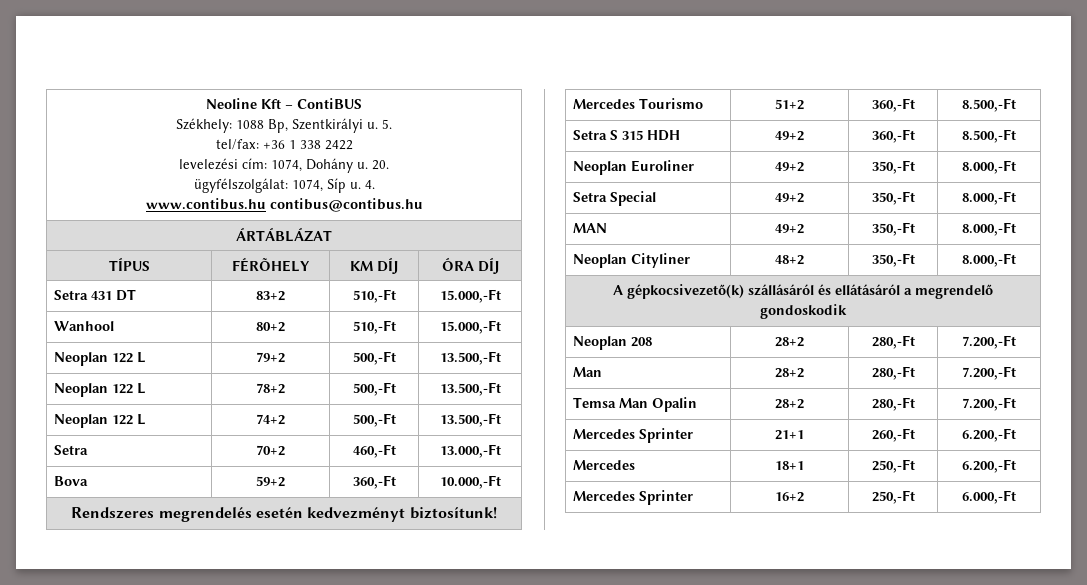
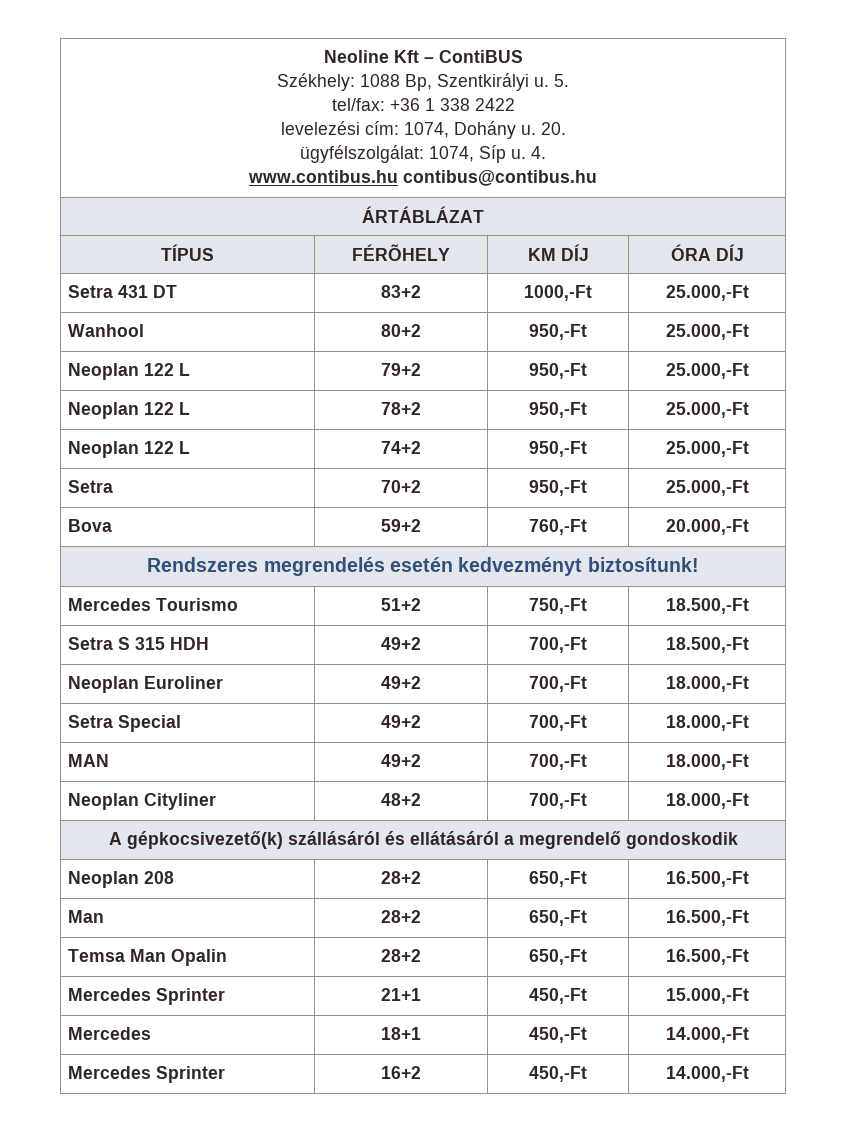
[352,289,396,303] [439,289,501,303] 510,-Ft | 15.000,-Ft -> [524,285,592,301] [665,285,749,301] 1000,-Ft | 25.000,-Ft
[352,320,396,334] [439,320,501,334] 510,-Ft | 15.000,-Ft -> [529,324,587,340] [665,324,749,340] 950,-Ft | 25.000,-Ft
[352,351,396,365] [439,351,501,365] 500,-Ft | 13.500,-Ft -> [529,363,587,379] [665,363,749,379] 950,-Ft | 25.000,-Ft
[352,382,396,396] [439,382,501,396] 500,-Ft | 13.500,-Ft -> [529,402,587,418] [665,402,749,418] 950,-Ft | 25.000,-Ft
[352,413,396,427] [439,413,501,427] 500,-Ft | 13.500,-Ft -> [529,441,587,457] [665,441,749,457] 950,-Ft | 25.000,-Ft
[352,444,396,458] [439,444,501,458] 460,-Ft | 13.000,-Ft -> [529,480,587,496] [665,480,749,496] 950,-Ft | 25.000,-Ft
[352,475,396,489] [439,475,501,489] 360,-Ft | 10.000,-Ft -> [529,519,587,535] [665,519,749,535] 760,-Ft | 20.000,-Ft
[871,98,915,112] [962,98,1016,112] 360,-Ft | 8.500,-Ft -> [529,598,587,614] [665,598,749,614] 750,-Ft | 18.500,-Ft
[871,129,915,143] [962,129,1016,143] 360,-Ft | 8.500,-Ft -> [529,637,587,653] [665,637,749,653] 700,-Ft | 18.500,-Ft
[871,160,915,174] [962,160,1016,174] 350,-Ft | 8.000,-Ft -> [529,676,587,692] [665,676,749,692] 700,-Ft | 18.000,-Ft
[871,191,915,205] [962,191,1016,205] 350,-Ft | 8.000,-Ft -> [529,715,587,731] [665,715,749,731] 700,-Ft | 18.000,-Ft
[871,222,915,236] [962,222,1016,236] 350,-Ft | 8.000,-Ft -> [529,754,587,770] [665,754,749,770] 700,-Ft | 18.000,-Ft
[871,253,915,267] [962,253,1016,267] 350,-Ft | 8.000,-Ft -> [529,793,587,809] [665,793,749,809] 700,-Ft | 18.000,-Ft
[871,335,915,349] [962,335,1016,349] 280,-Ft | 7.200,-Ft -> [529,871,587,887] [665,871,749,887] 650,-Ft | 16.500,-Ft
[871,366,915,380] [962,366,1016,380] 280,-Ft | 7.200,-Ft -> [529,910,587,926] [665,910,749,926] 650,-Ft | 16.500,-Ft
[871,397,915,411] [962,397,1016,411] 280,-Ft | 7.200,-Ft -> [529,949,587,965] [665,949,749,965] 650,-Ft | 16.500,-Ft
[871,428,915,442] [962,428,1016,442] 260,-Ft | 6.200,-Ft -> [529,988,587,1004] [665,988,749,1004] 450,-Ft | 15.000,-Ft
[871,459,915,473] [962,459,1016,473] 250,-Ft | 6.200,-Ft -> [529,1027,587,1043] [665,1027,749,1043] 450,-Ft | 14.000,-Ft
[871,490,915,504] [962,490,1016,504] 250,-Ft | 6.000,-Ft -> [529,1066,587,1082] [665,1066,749,1082] 450,-Ft | 14.000,-Ft

